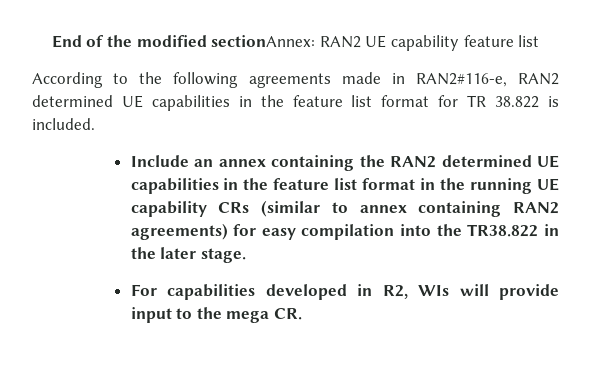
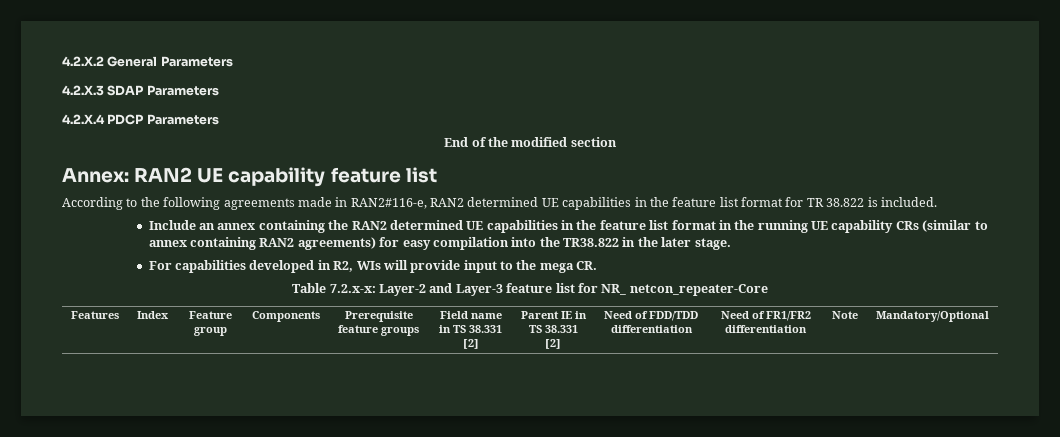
(51, 41) none -> [62,56,233,67] [62,85,219,96] [62,114,219,125] 4.2.X.2 General Parameters // 4.2.X.3 SDAP Parameters // 4.2.X.4 PDCP Parameters //
[211,35,316,47] sectionAnnex: -> [570,137,617,147] [62,168,129,183] section // Annex:
(302, 314) none -> [292,283,768,296] [71,311,119,319] [136,311,169,319] [188,311,232,319] [193,327,227,336] [252,311,320,322] [344,311,413,322] [337,325,419,336] [439,311,502,319] [438,325,502,333] [462,339,479,349] [520,311,587,319] [528,325,578,333] [545,339,561,349] [604,311,698,321] [610,325,693,333] [720,311,811,321] [725,325,807,333] [831,311,858,319] [875,311,989,322] // Table 7.2.x-x: Layer-2 and Layer-3 feature list for NR_ netcon_repeater-Core // Features | Index | Feature group | Components | Prerequisite feature groups | Field name in TS 38.331 [2] | Parent IE in TS 38.331 [2] | Need of FDD/TDD differentiation | Need of FR1/FR2 differentiation | Note | Mandatory/Optional

